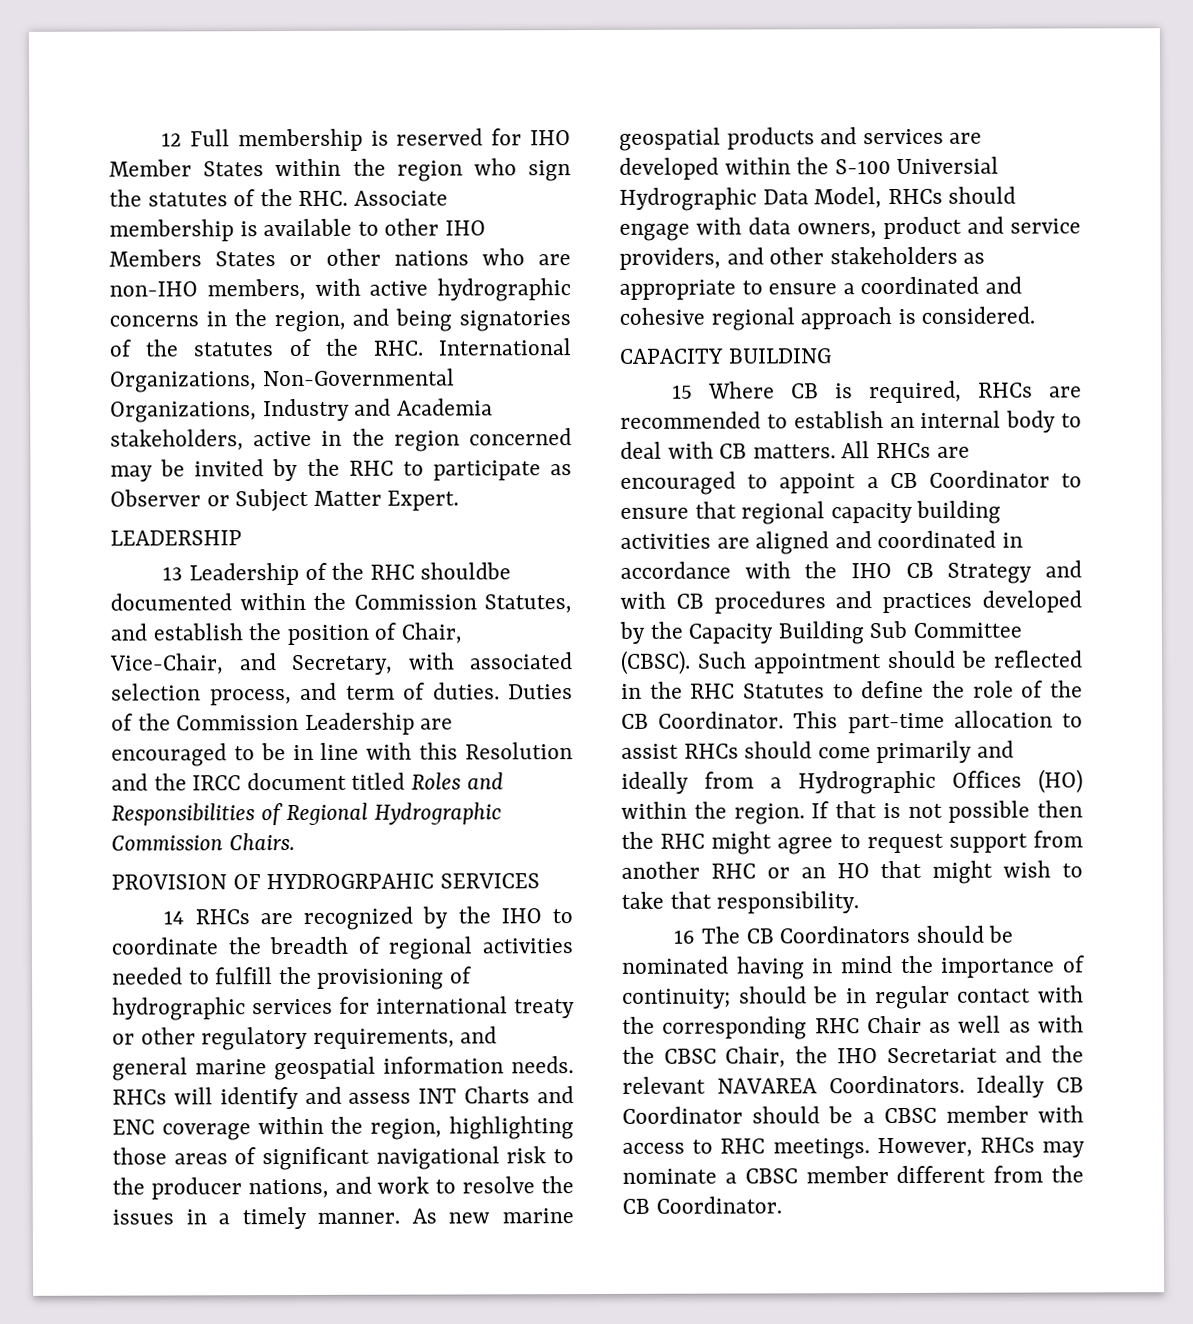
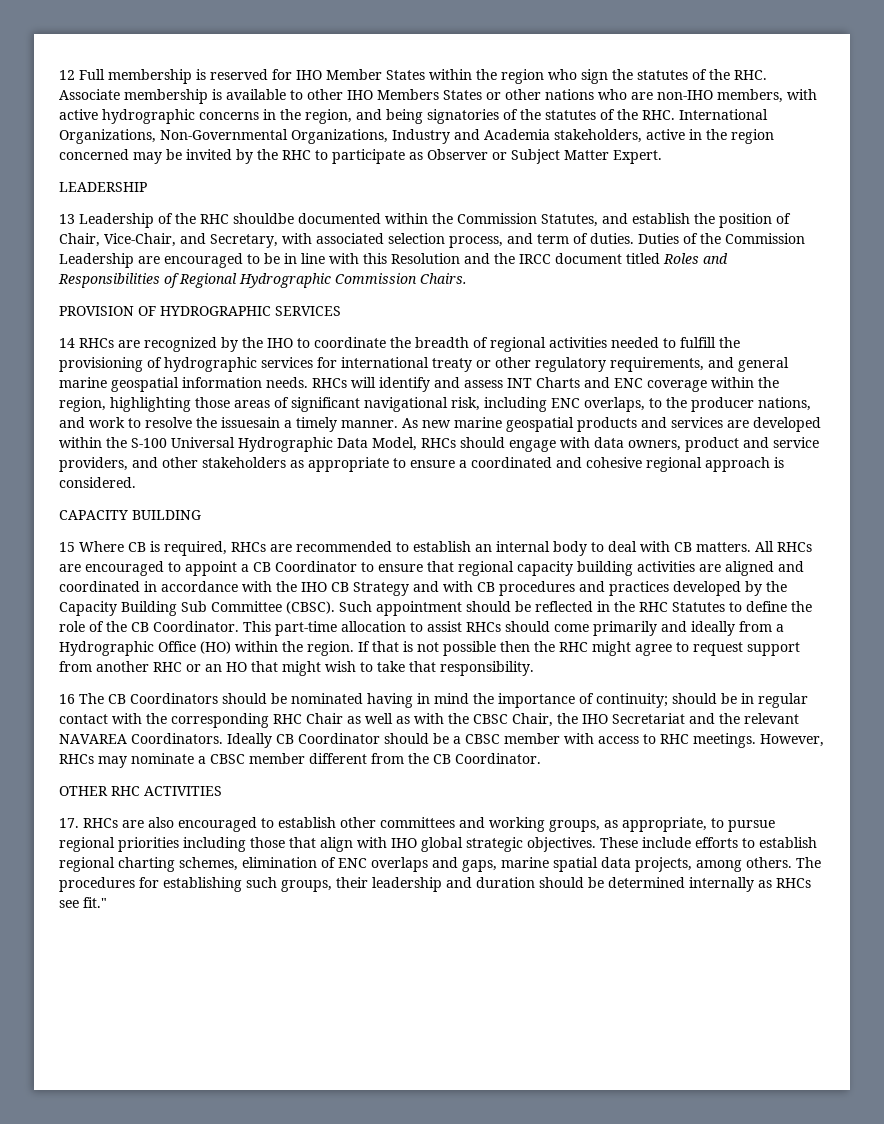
[266,873,435,890] HYDROGRPAHIC -> [160,306,271,316] HYDROGRAPHIC
[506,1146,547,1164] risk -> [451,397,645,412] risk, including ENC overlaps,
[112,1209,207,1225] issues in -> [221,417,280,428] issuesain
[896,156,1000,175] Universial -> [171,437,235,448] Universal
[952,770,1022,788] Offices -> [158,641,196,652] Office
(782, 1205) none -> [59,786,222,796] [59,817,775,832] [59,837,817,852] [59,857,821,872] [59,877,811,892] [59,897,107,908] // OTHER RHC ACTIVITIES // 17. RHCs are also encouraged to establish other committees and working groups, as appropriate, to pursue regional priorities including those that align with IHO global strategic objectives. These include efforts to establish regional charting schemes, elimination of ENC overlaps and gaps, marine spatial data projects, among others. The procedures for establishing such groups, their leadership and duration should be determined internally as RHCs see fit."

